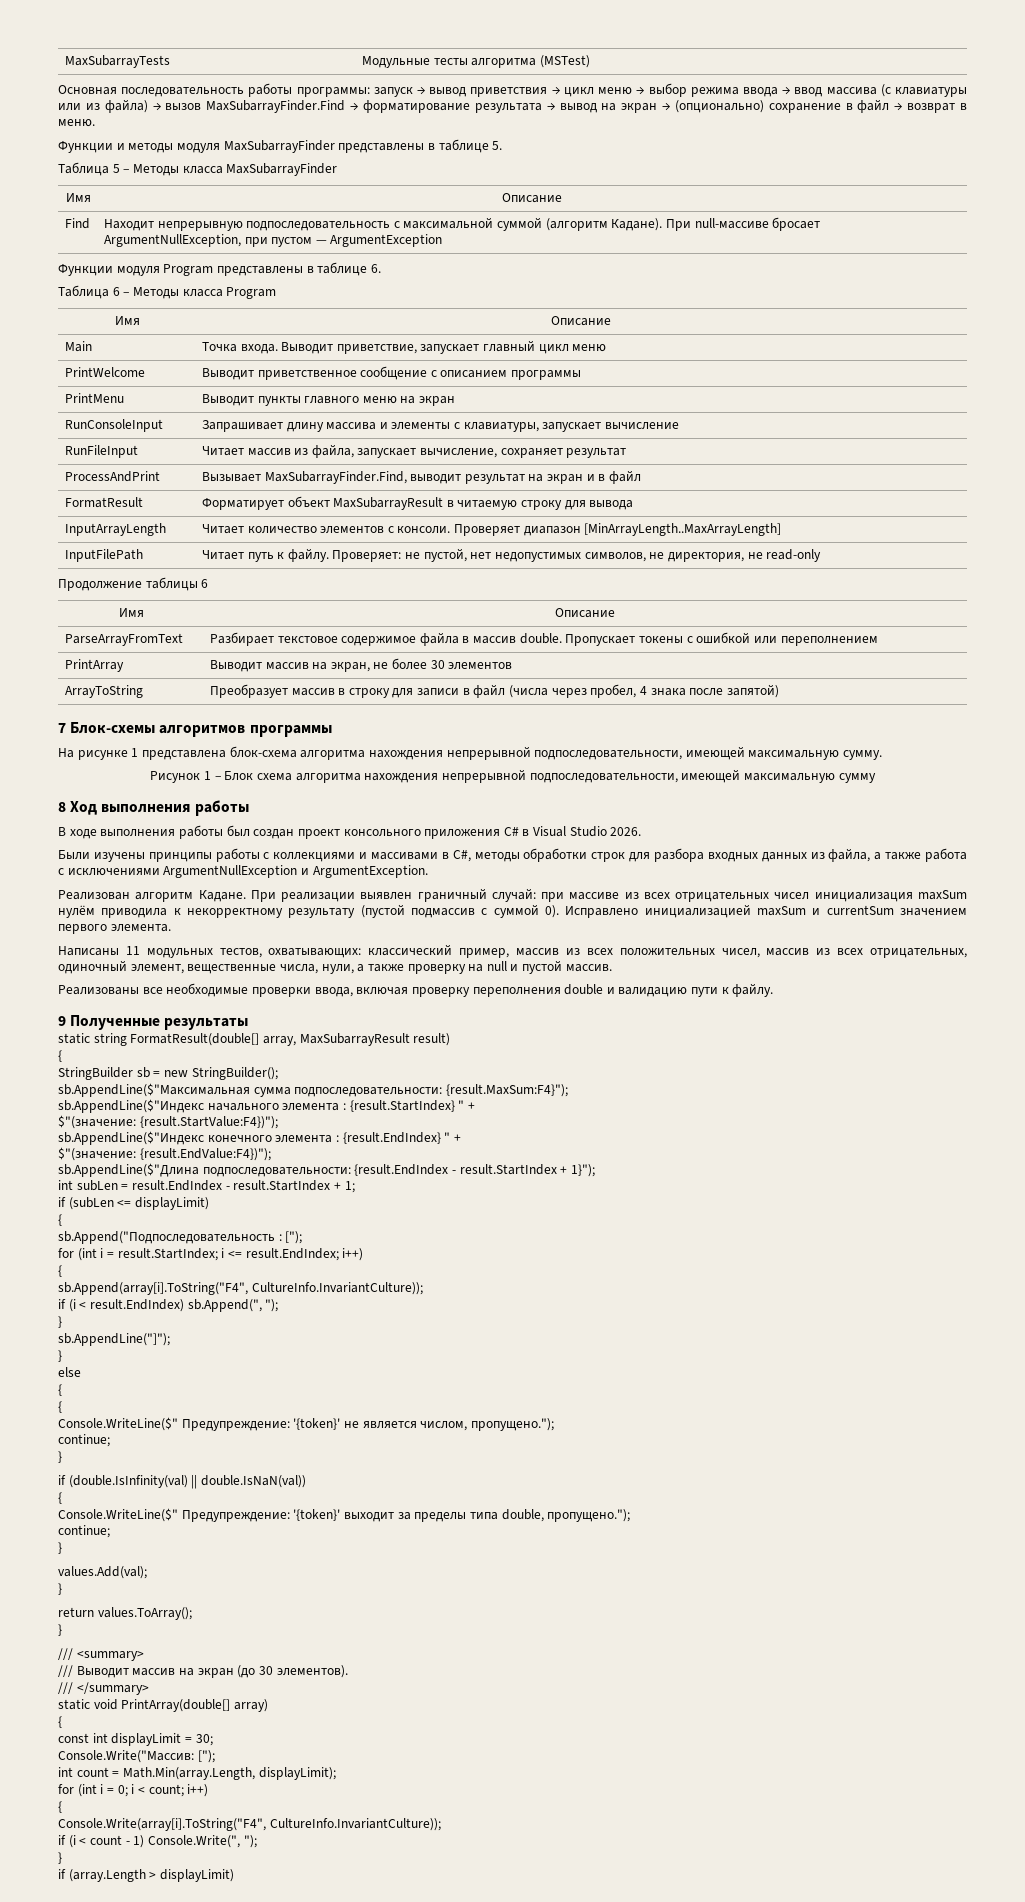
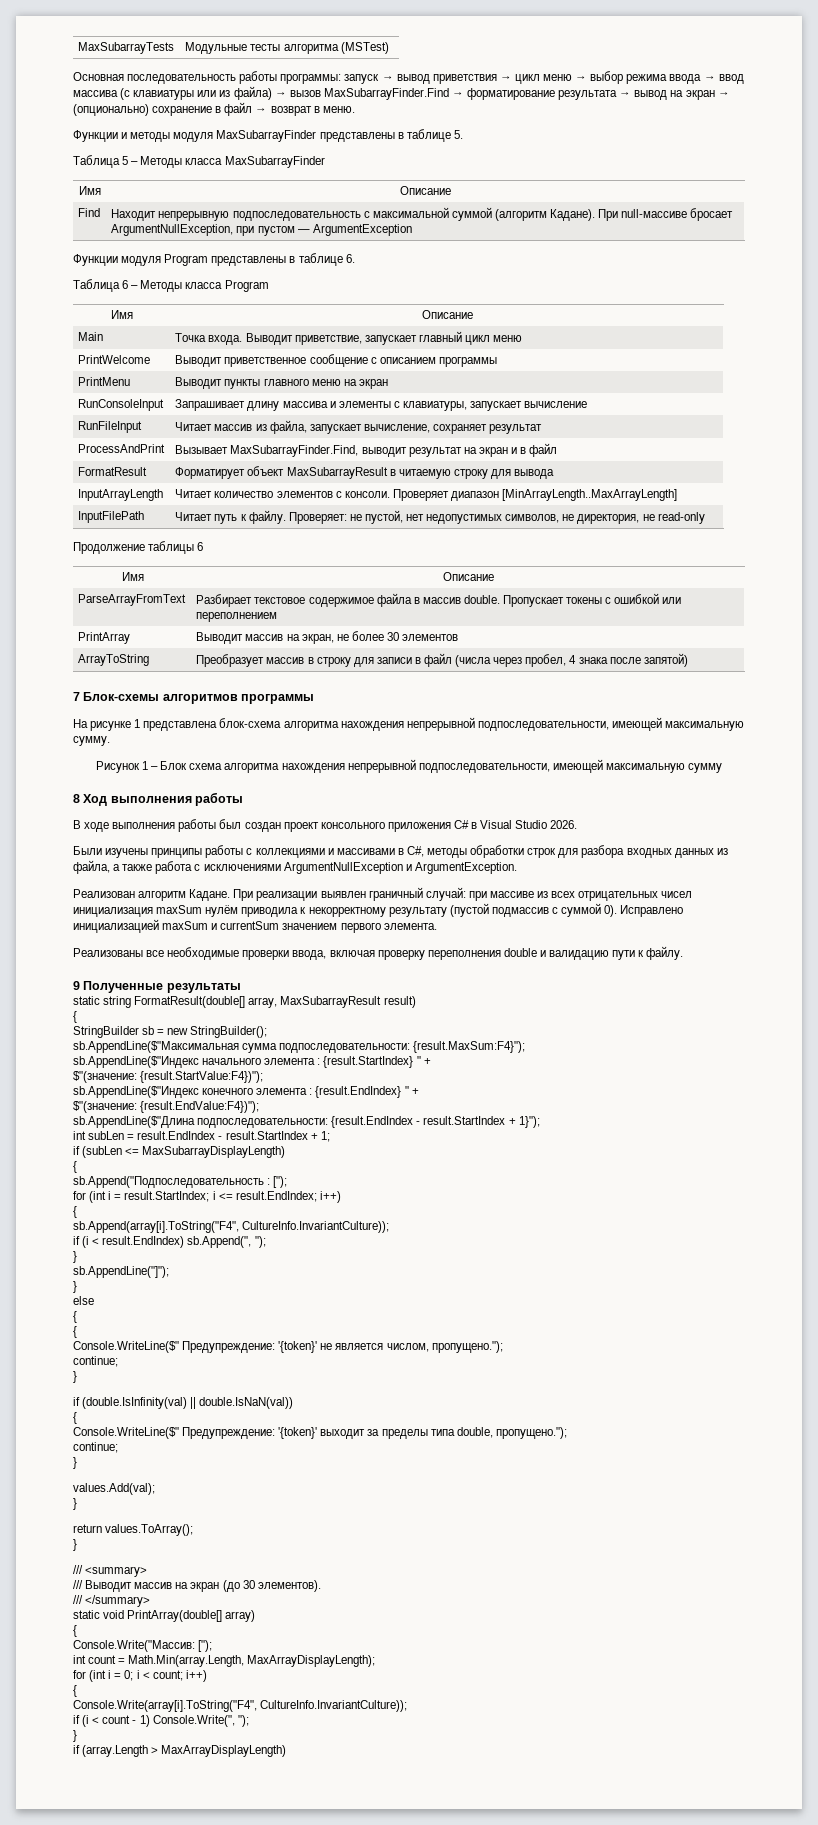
[58,944,968,958] [58,960,612,974] // Написаны 11 модульных тестов, охватывающих: классический пример, массив из всех положительных чисел, массив из всех отрицательных, одиночный элемент, вещественные числа, нули, а также проверку на null и пустой массив. -> (437, 926) none
[134,1197,209,1210] displayLimit) -> [142,1146,286,1158] MaxSubarrayDisplayLength)
[58,1733,213,1746] // const int displayLimit = 30; -> (77, 1631) none
[258,1767,336,1780] displayLimit); -> [247,1655,376,1667] MaxArrayDisplayLength);
[159,1869,234,1882] displayLimit) -> [161,1745,287,1757] MaxArrayDisplayLength)

